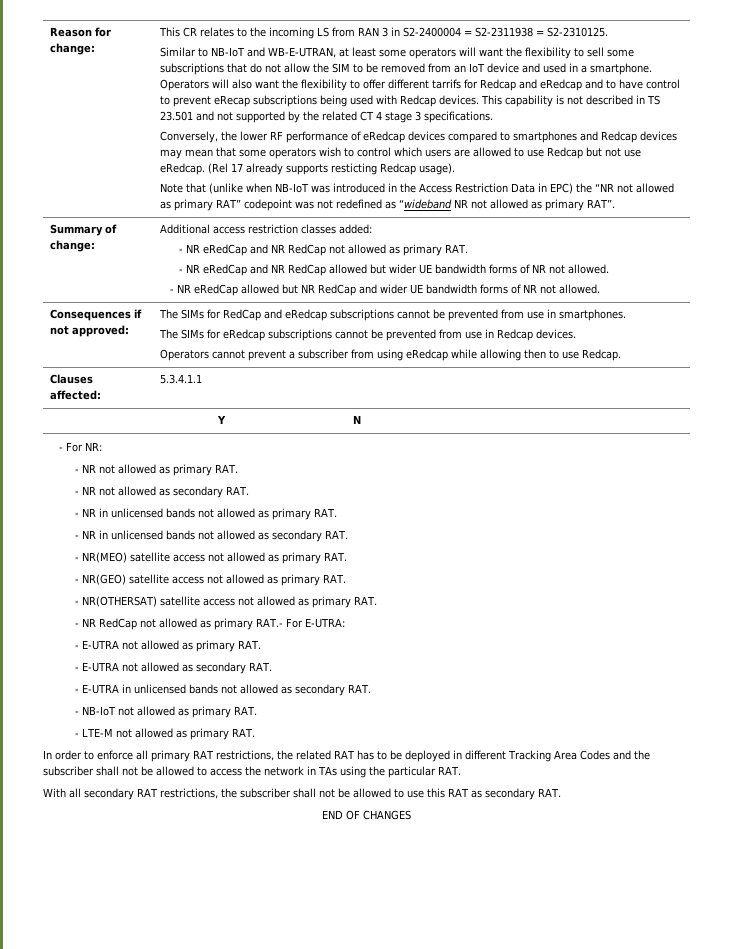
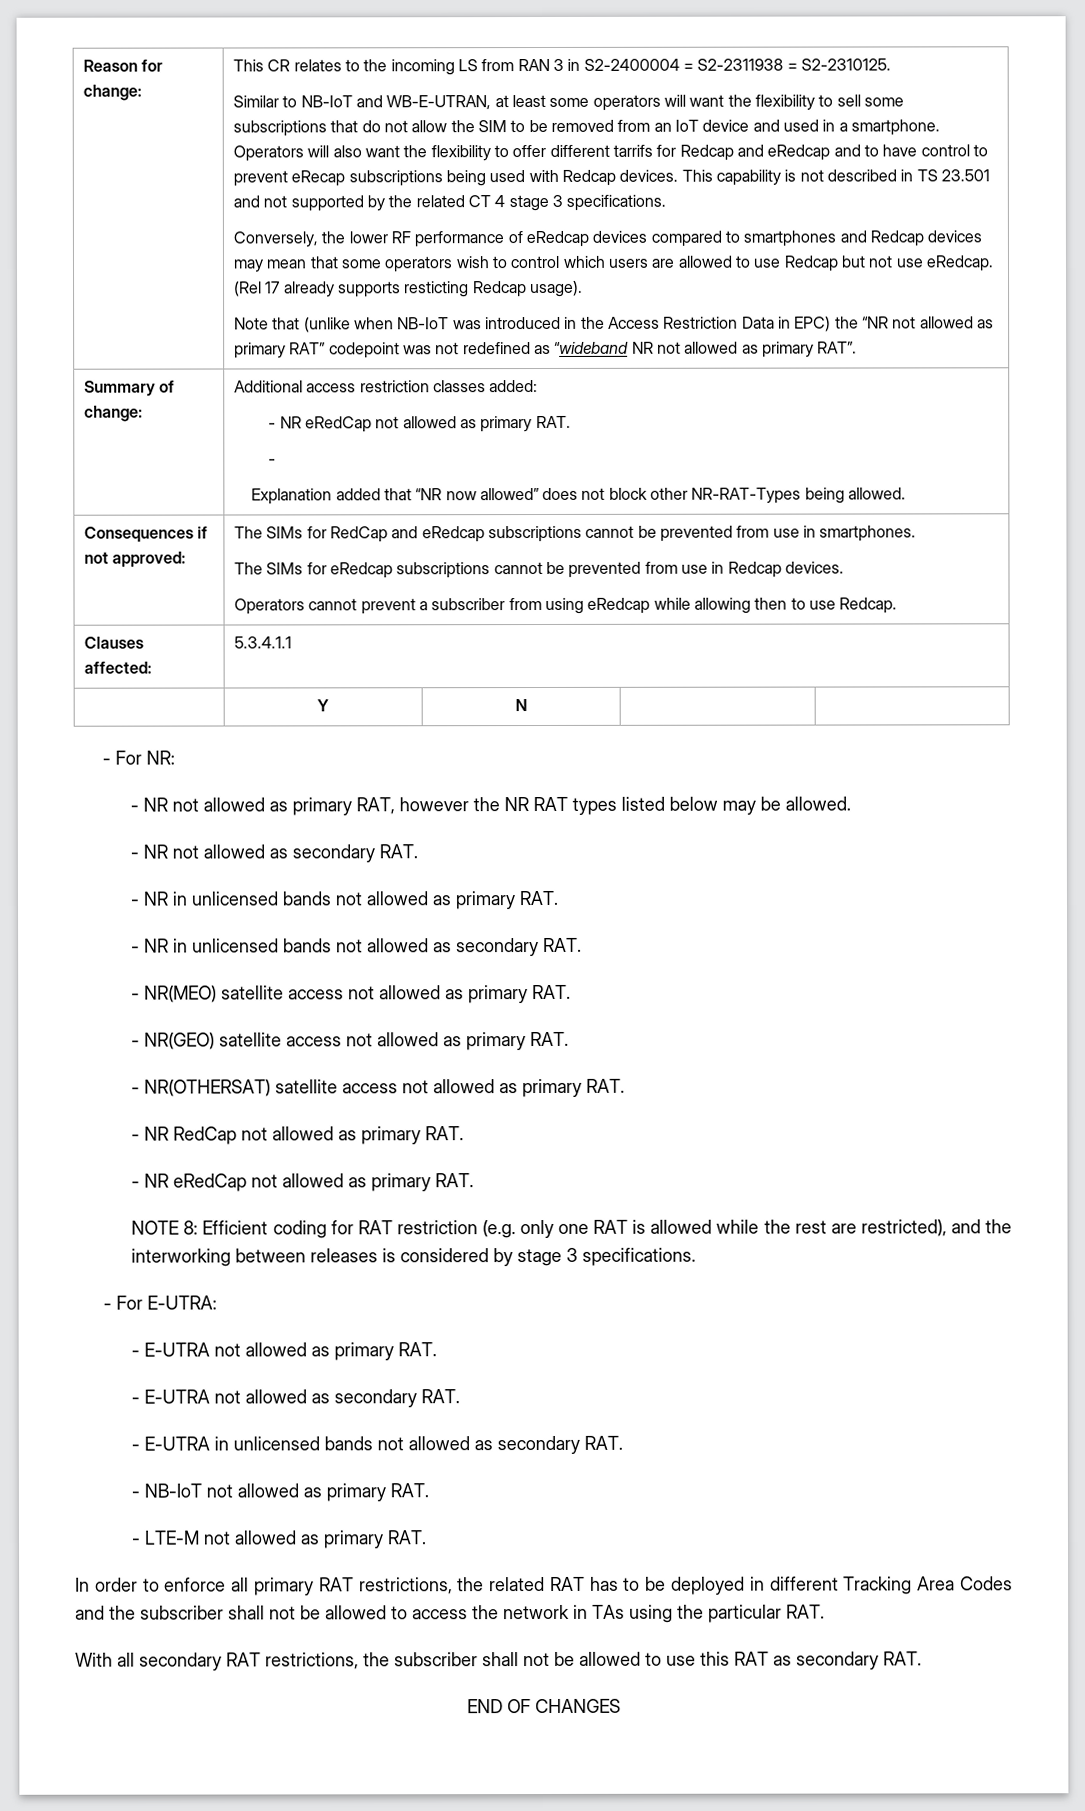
[250,244,469,256] [179,264,610,276] [169,284,556,296] and NR RedCap not allowed as primary RAT. // - NR eRedCap and NR RedCap allowed but wider UE bandwidth forms of NR not allowed. // - NR eRedCap allowed but NR RedCap and wider UE bandwidth forms of NR not -> [375,415,571,433] [268,458,277,465] [251,487,845,505] not allowed as primary RAT. // - // Explanation added that “NR now allowed” does not block other NR-RAT-Types being
[214,464,238,473] RAT. -> [356,796,852,815] RAT, however the NR RAT types listed below may be allowed.
[255,618,283,627] RAT.- -> [425,1126,465,1141] [131,1173,475,1192] [131,1219,1012,1239] [131,1247,697,1267] [102,1303,112,1310] RAT. // - NR eRedCap not allowed as primary RAT. // NOTE 8: Efficient coding for RAT restriction (e.g. only one RAT is allowed while the rest are restricted), and the interworking between releases is considered by stage 3 specifications. // -

